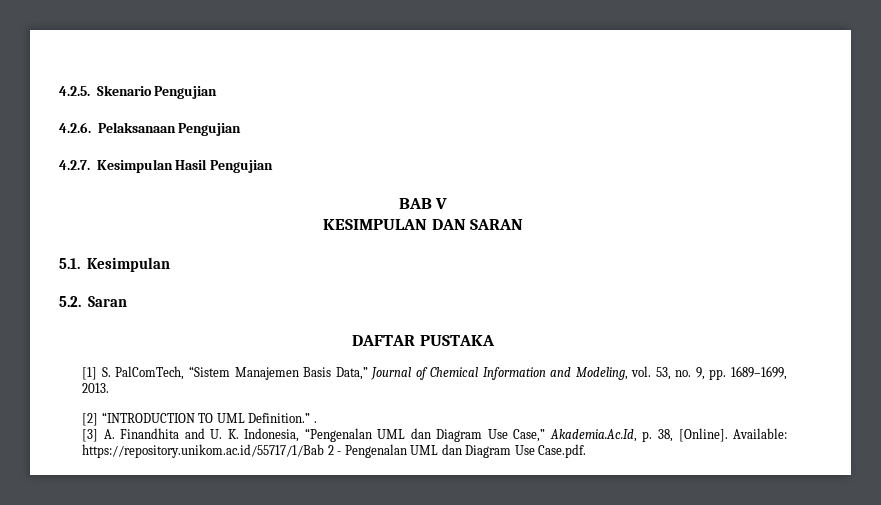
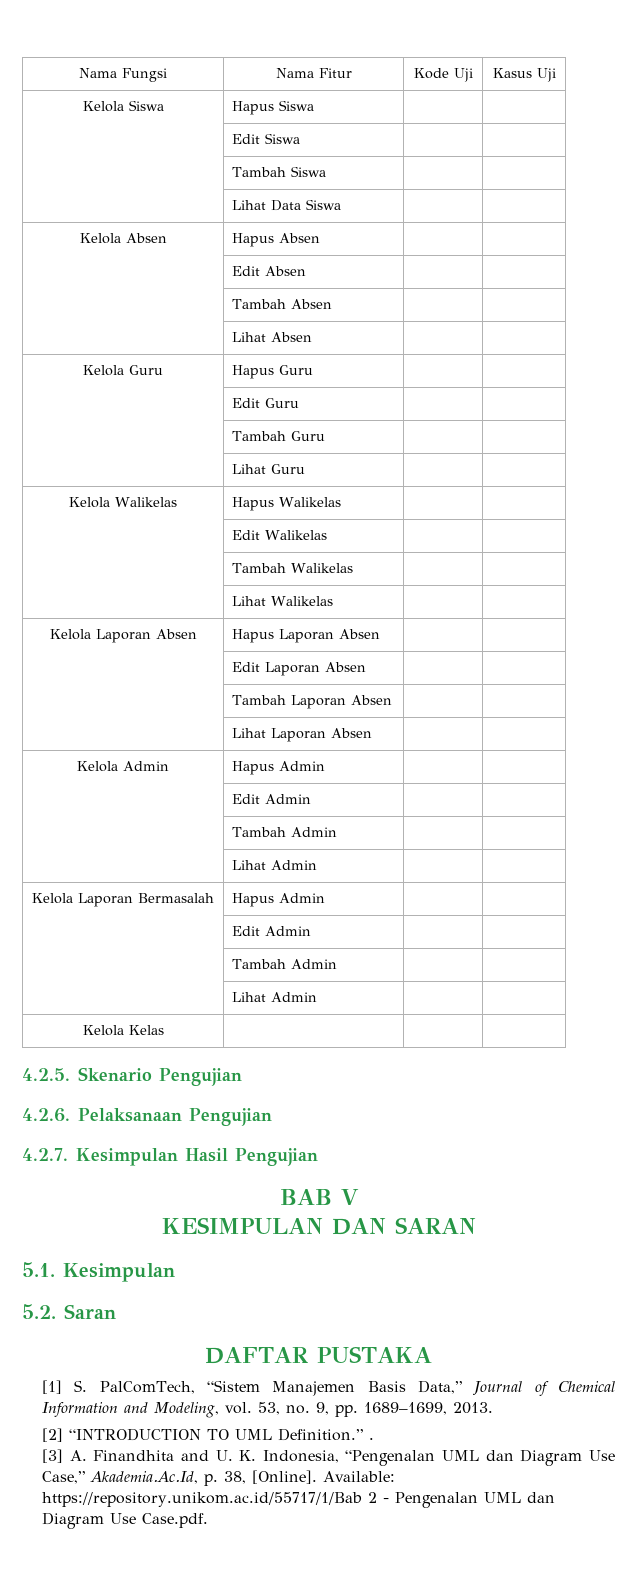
(59, 91) none -> [79,68,167,82] [275,68,352,78] [413,68,473,82] [492,68,556,82] [82,100,164,112] [232,100,315,115] [232,133,301,144] [232,166,327,177] [232,199,342,211] [79,233,167,244] [232,233,321,247] [232,266,307,276] [232,299,333,309] [232,332,313,342] [83,365,163,376] [232,365,314,379] [232,398,300,408] [232,431,326,441] [232,464,306,474] [69,497,178,508] [232,497,342,511] [232,530,328,540] [232,563,354,573] [232,596,334,606] [49,629,197,643] [232,629,381,643] [232,662,367,676] [232,695,393,709] [232,728,373,742] [77,761,169,772] [232,761,326,775] [232,794,312,804] [232,827,338,837] [232,860,318,870] [32,893,214,907] [232,893,326,907] [232,926,312,936] [232,959,338,969] [232,992,318,1002] [82,1025,164,1036] Nama Fungsi | Nama Fitur | Kode Uji | Kasus Uji // Kelola Siswa | Hapus Siswa | | // | Edit Siswa | | // | Tambah Siswa | | // | Lihat Data Siswa | | // Kelola Absen | Hapus Absen | | // | Edit Absen | | // | Tambah Absen | | // | Lihat Absen | | // Kelola Guru | Hapus Guru | | // | Edit Guru | | // | Tambah Guru | | // | Lihat Guru | | // Kelola Walikelas | Hapus Walikelas | | // | Edit Walikelas | | // | Tambah Walikelas | | // | Lihat Walikelas | | // Kelola Laporan Absen | Hapus Laporan Absen | | // | Edit Laporan Absen | | // | Tambah Laporan Absen | | // | Lihat Laporan Absen | | // Kelola Admin | Hapus Admin | | // | Edit Admin | | // | Tambah Admin | | // | Lihat Admin | | // Kelola Laporan Bermasalah | Hapus Admin | | // | Edit Admin | | // | Tambah Admin | | // | Lihat Admin | | // Kelola Kelas | | | //

